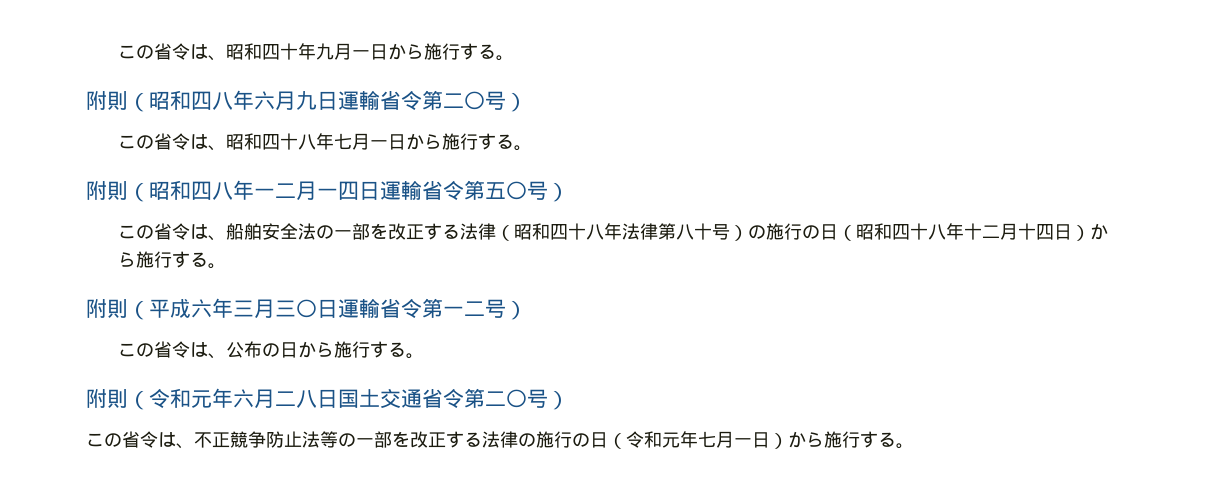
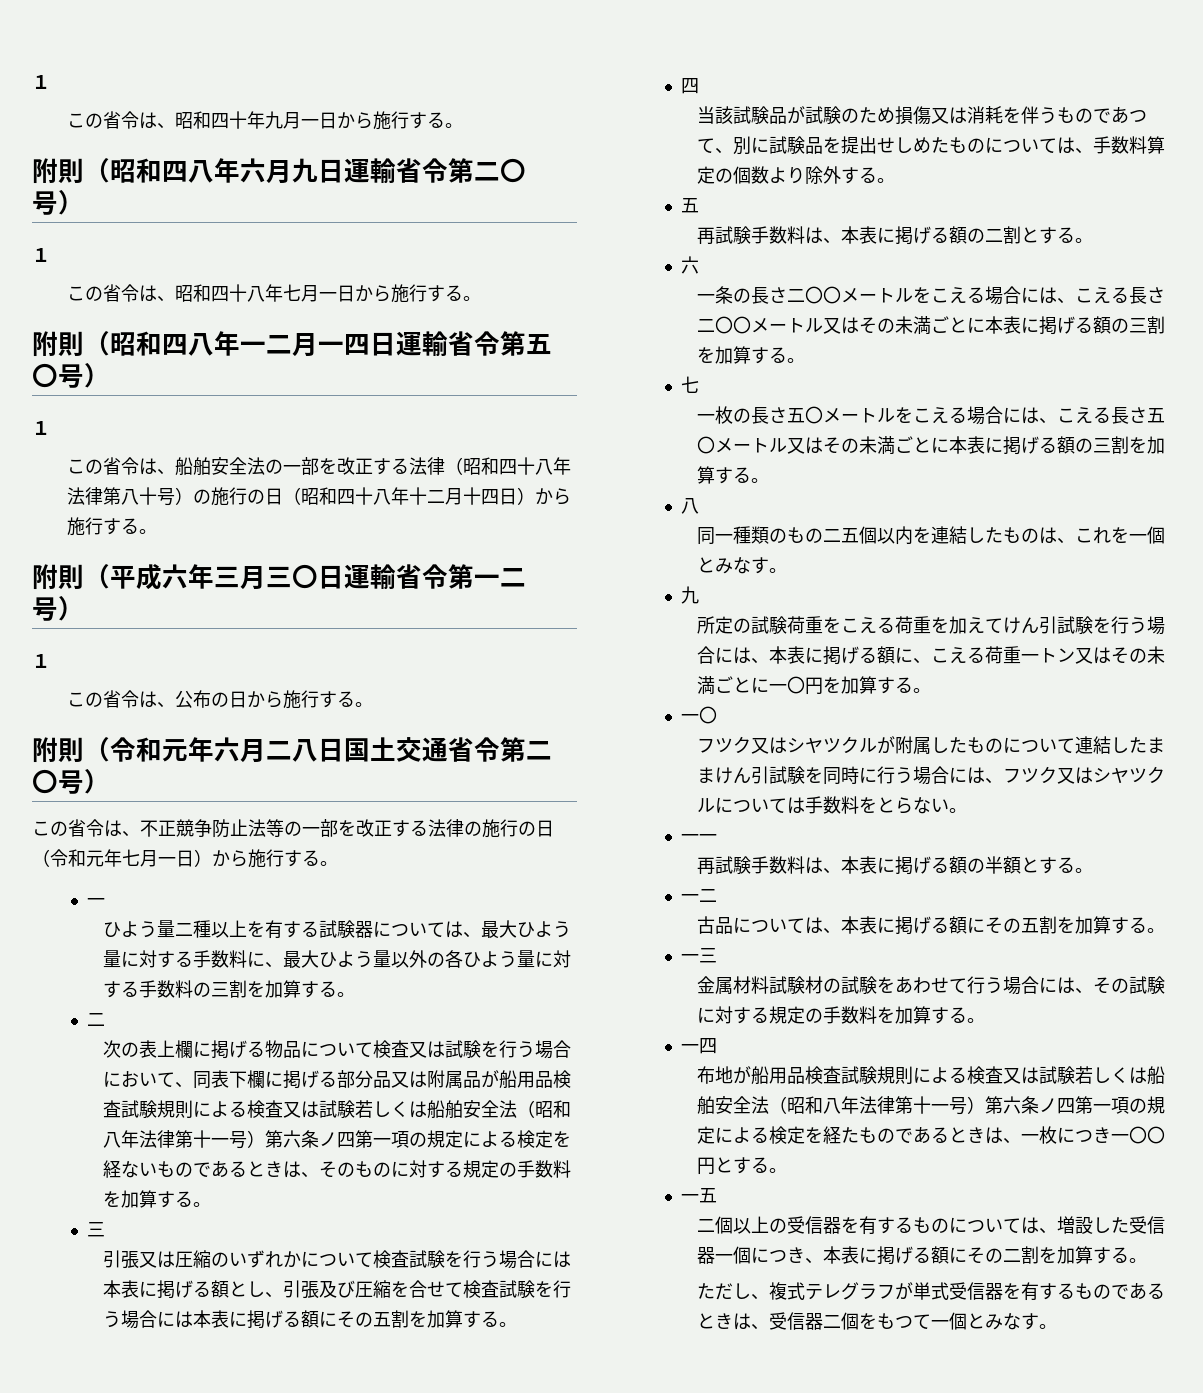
(118, 52) none -> [32,75,50,89] １ //
(527, 102) none -> [32,248,50,262] // １
(569, 192) none -> [32,421,50,435] // １
(527, 310) none -> [32,654,50,668] // １
(914, 446) none -> [87,898,106,906] [102,920,571,939] [102,950,571,968] [102,980,355,998] [87,1013,106,1026] [102,1040,571,1059] [102,1070,571,1089] [102,1100,571,1119] [102,1130,571,1149] [102,1160,571,1178] [102,1190,211,1208] [87,1222,106,1237] [102,1250,571,1269] [102,1280,571,1299] [102,1310,517,1329] [681,78,700,94] [696,106,1147,125] [696,136,1165,155] [696,166,895,184] [681,198,700,213] [696,226,1093,245] [681,256,700,274] [696,286,1165,305] [696,316,1165,335] [696,346,805,364] [681,376,700,393] [696,406,1165,425] [696,436,1165,455] [696,466,769,484] [681,498,700,514] [696,526,1165,545] [696,557,787,574] [681,586,700,604] [696,616,1165,635] [696,646,1165,665] [696,676,931,695] [681,706,718,724] [696,736,1165,754] [696,766,1165,785] [696,796,967,814] [681,834,718,842] [696,856,1093,875] [681,889,718,902] [696,916,1165,935] [681,948,718,963] [696,976,1165,995] [696,1006,985,1024] [681,1038,718,1054] [696,1066,1165,1085] [696,1096,1165,1115] [696,1126,1165,1144] [696,1157,787,1175] [681,1188,718,1203] [696,1216,1165,1235] [696,1246,1147,1265] [696,1282,1165,1301] [696,1312,1057,1330] // 一 // ひよう量二種以上を有する試験器については、最大ひよう量に対する手数料に、最大ひよう量以外の各ひよう量に対する手数料の三割を加算する。 // 二 // 次の表上欄に掲げる物品について検査又は試験を行う場合において、同表下欄に掲げる部分品又は附属品が船用品検査試験規則による検査又は試験若しくは船舶安全法（昭和八年法律第十一号）第六条ノ四第一項の規定による検定を経ないものであるときは、そのものに対する規定の手数料を加算する。 // 三 // 引張又は圧縮のいずれかについて検査試験を行う場合には本表に掲げる額とし、引張及び圧縮を合せて検査試験を行う場合には本表に掲げる額にその五割を加算する。 // 四 // 当該試験品が試験のため損傷又は消耗を伴うものであつて、別に試験品を提出せしめたものについては、手数料算定の個数より除外する。 // 五 // 再試験手数料は、本表に掲げる額の二割とする。 // 六 // 一条の長さ二〇〇メートルをこえる場合には、こえる長さ二〇〇メートル又はその未満ごとに本表に掲げる額の三割を加算する。 // 七 // 一枚の長さ五〇メートルをこえる場合には、こえる長さ五〇メートル又はその未満ごとに本表に掲げる額の三割を加算する。 // 八 // 同一種類のもの二五個以内を連結したものは、これを一個とみなす。 // 九 // 所定の試験荷重をこえる荷重を加えてけん引試験を行う場合には、本表に掲げる額に、こえる荷重一トン又はその未満ごとに一〇円を加算する。 // 一〇 // フツク又はシヤツクルが附属したものについて連結したままけん引試験を同時に行う場合には、フツク又はシヤツクルについては手数料をとらない。 // 一一 // 再試験手数料は、本表に掲げる額の半額とする。 // 一二 // 古品については、本表に掲げる額にその五割を加算する。 // 一三 // 金属材料試験材の試験をあわせて行う場合には、その試験に対する規定の手数料を加算する。 // 一四 // 布地が船用品検査試験規則による検査又は試験若しくは船舶安全法（昭和八年法律第十一号）第六条ノ四第一項の規定による検定を経たものであるときは、一枚につき一〇〇円とする。 // 一五 // 二個以上の受信器を有するものについては、増設した受信器一個につき、本表に掲げる額にその二割を加算する。 // ただし、複式テレグラフが単式受信器を有するものであるときは、受信器二個をもつて一個とみなす。

